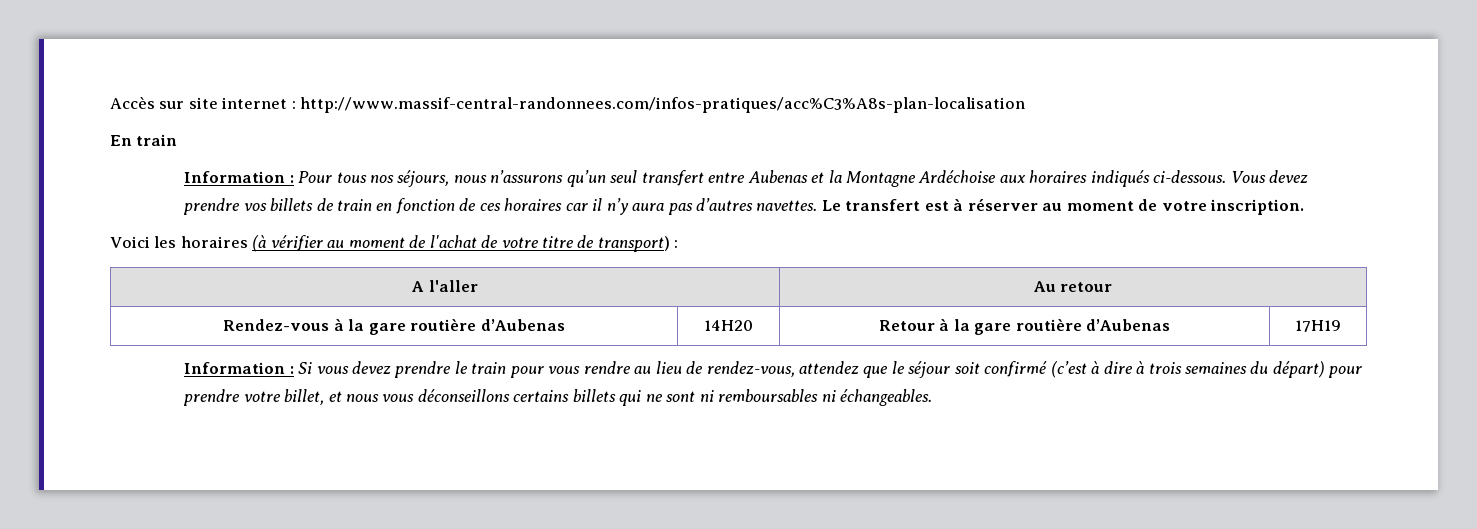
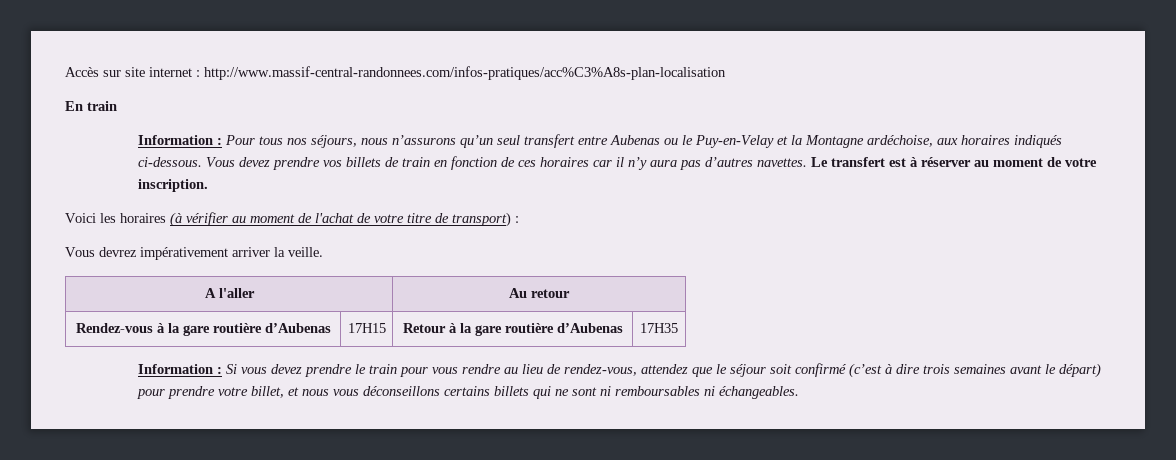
(808, 176) none -> [664,135,775,148] ou le Puy-en-Velay
[918,170,997,183] Ardéchoise -> [867,135,934,147] ardéchoise,
(679, 244) none -> [65,247,323,260] // Vous devrez impérativement arriver la veille.
[704,320,753,331] 14H20 -> [347,323,386,333] 17H15
[1295,320,1341,332] 17H19 -> [640,323,678,333] 17H35
[1136,361,1145,374] à -> (921, 369) none
[1250,361,1269,374] du -> [1010,364,1057,374] avant le

